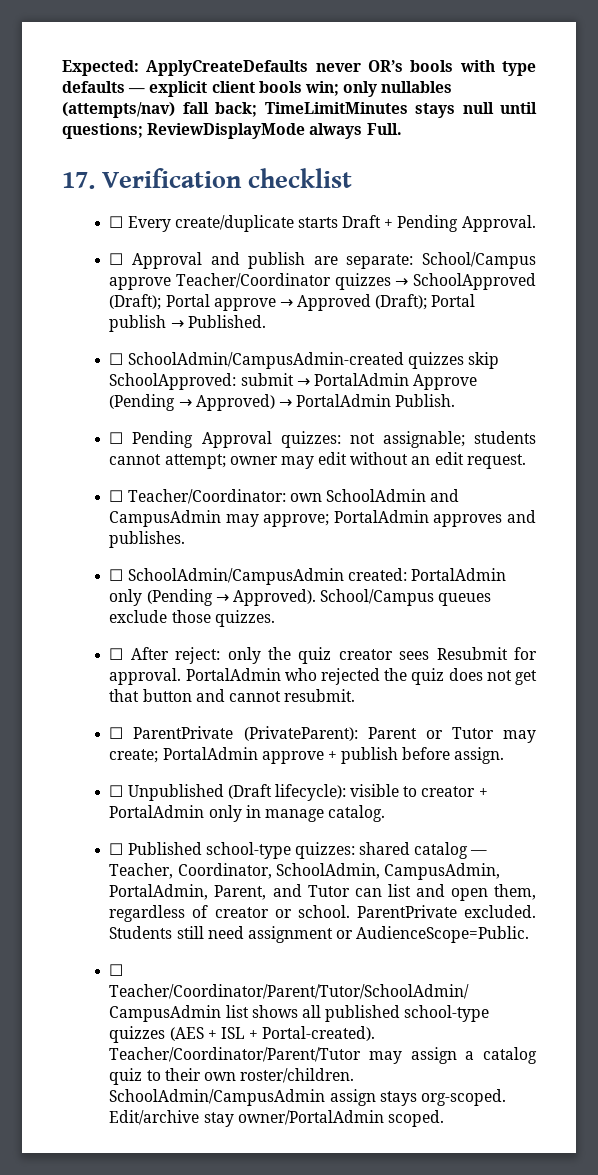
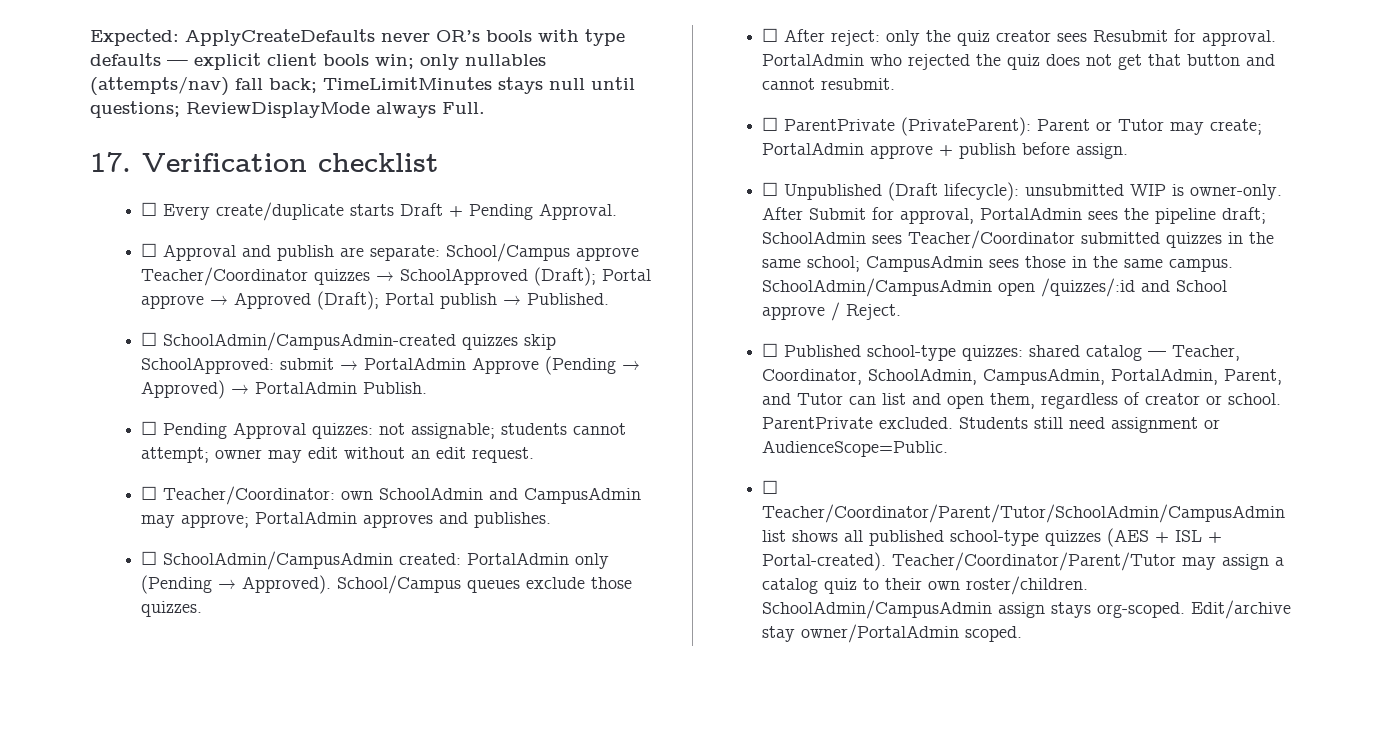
[350,784,488,797] [109,805,386,822] visible to creator + PortalAdmin only in manage catalog. -> [1025,184,1283,200] [762,207,1267,224] [762,230,1275,249] [762,255,1234,272] [762,278,1228,297] [762,302,902,321] unsubmitted WIP is owner-only. After Submit for approval, PortalAdmin sees the pipeline draft; SchoolAdmin sees Teacher/Coordinator submitted quizzes in the same school; CampusAdmin sees those in the same campus. SchoolAdmin/CampusAdmin open /quizzes/:id and School approve / Reject.

